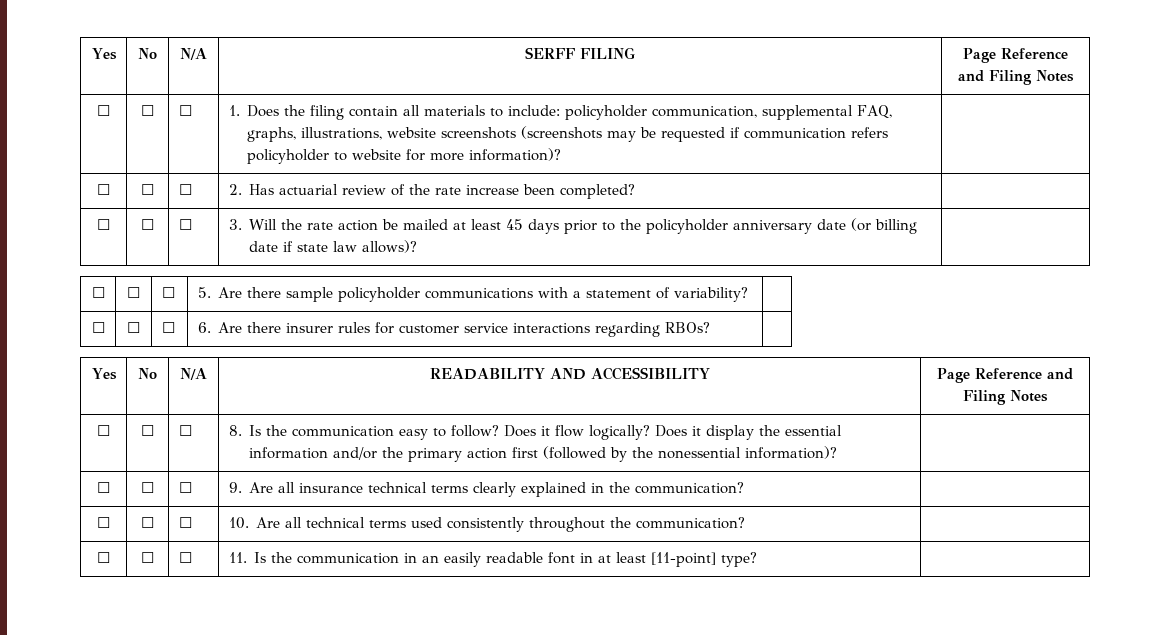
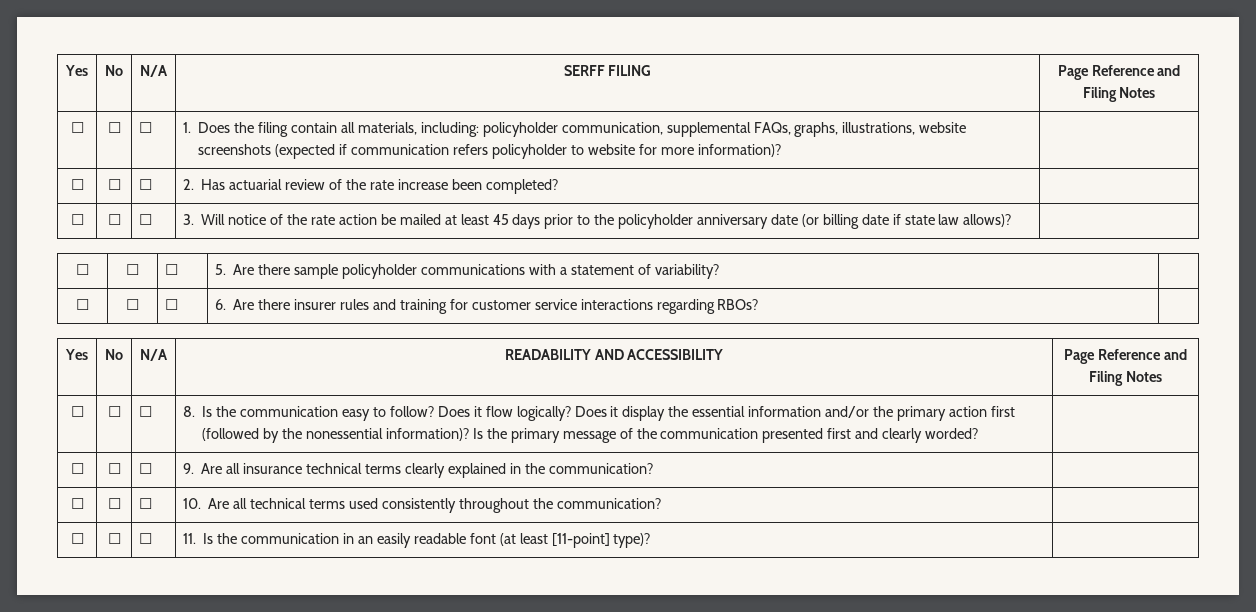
[424,105,561,117] materials to include: -> [357,122,479,137] materials, including:
[857,105,893,119] FAQ, -> [753,122,791,135] FAQs,
[521,126,726,142] (screenshots may be requested -> [275,144,336,159] (expected
(278, 224) none -> [228,214,284,225] notice of
(371, 327) none -> [373,299,447,314] and training
(838, 452) none -> [472,428,979,443] Is the primary message of the communication presented first and clearly worded?
[580,553,612,563] in at -> [499,533,516,546] (at
[721,552,758,567] type? -> [613,533,651,548] type)?

